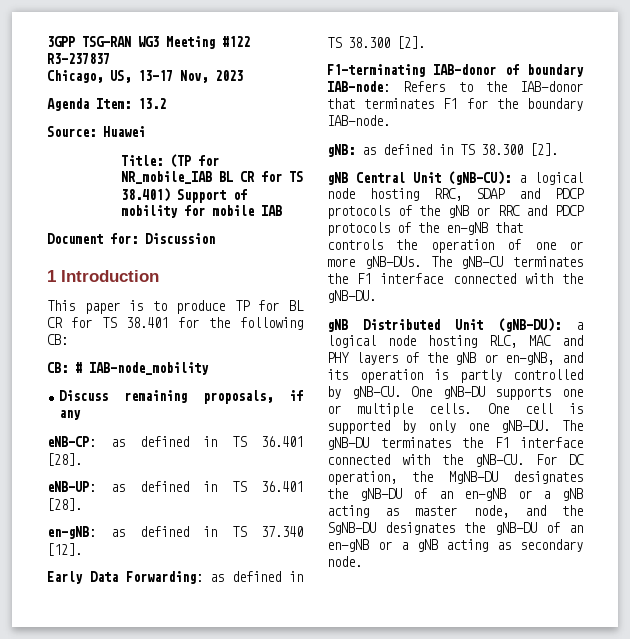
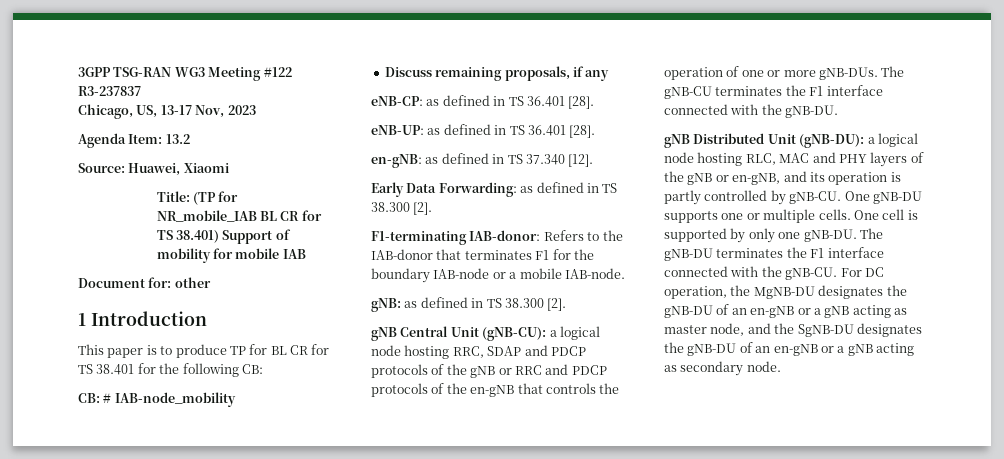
[103,126,145,137] Huawei -> [128,163,229,176] Huawei, Xiaomi
[145,233,215,244] Discussion -> [174,277,211,288] other
[433,64,584,77] [327,81,390,92] IAB-donor of boundary IAB-node: -> [469,230,541,241] IAB-donor:
(583, 104) none -> [433,268,562,279] IAB-node or a mobile

